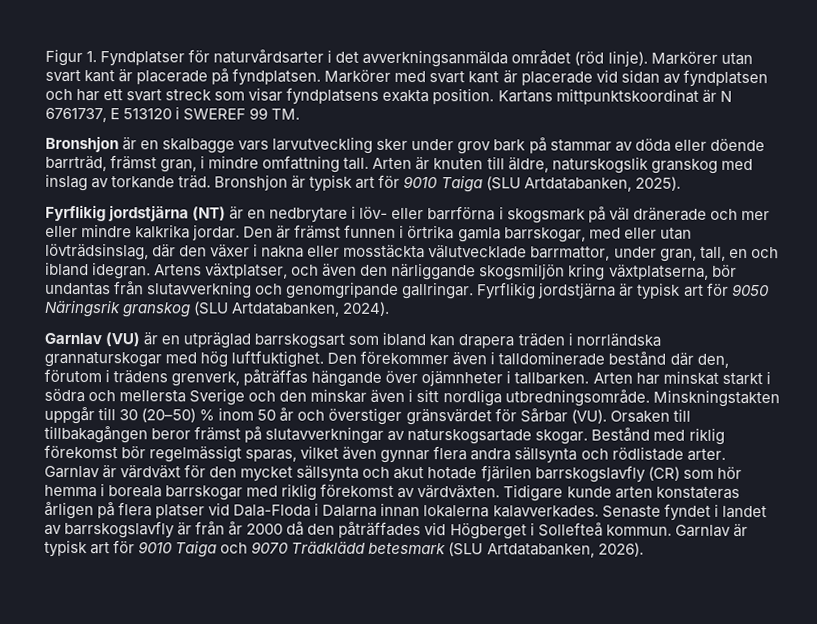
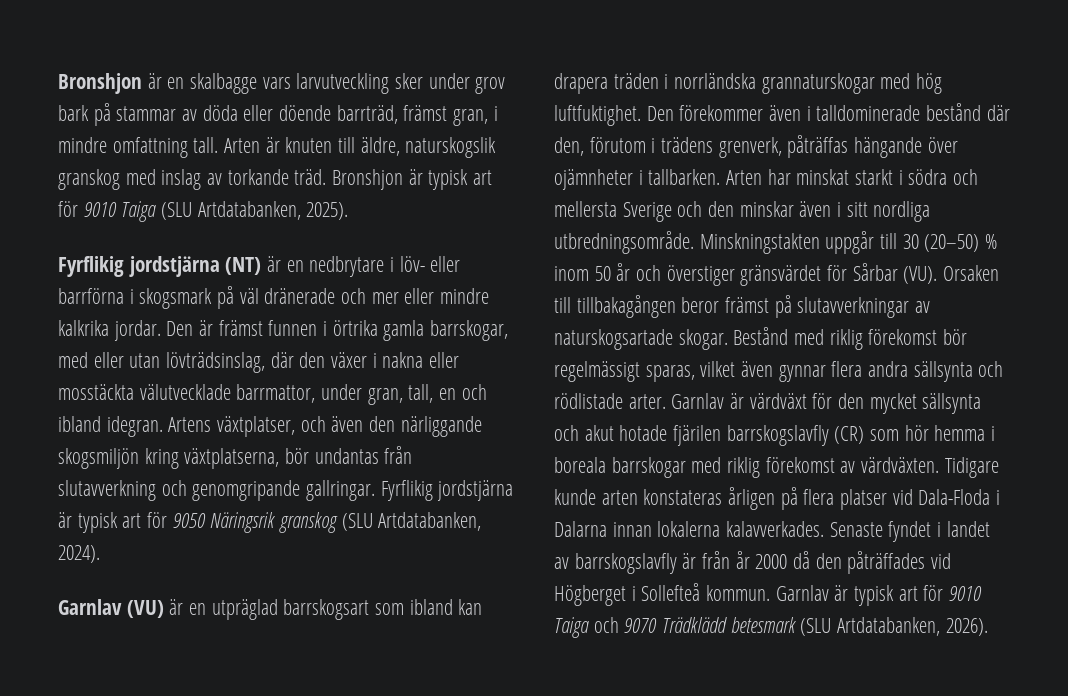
[45,48,753,68] [45,68,768,88] [45,87,732,105] [45,106,301,123] Figur 1. Fyndplatser för naturvårdsarter i det avverkningsanmälda området (röd linje). Markörer utan svart kant är placerade på fyndplatsen. Markörer med svart kant är placerade vid sidan av fyndplatsen och har ett svart streck som visar fyndplatsens exakta position. Kartans mittpunktskoordinat är N 6761737, E 513120 i SWEREF 99 TM. // -> (58, 83) none

